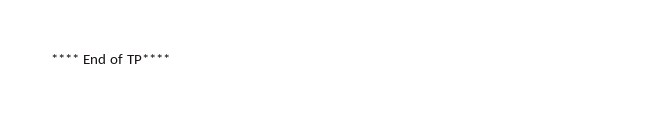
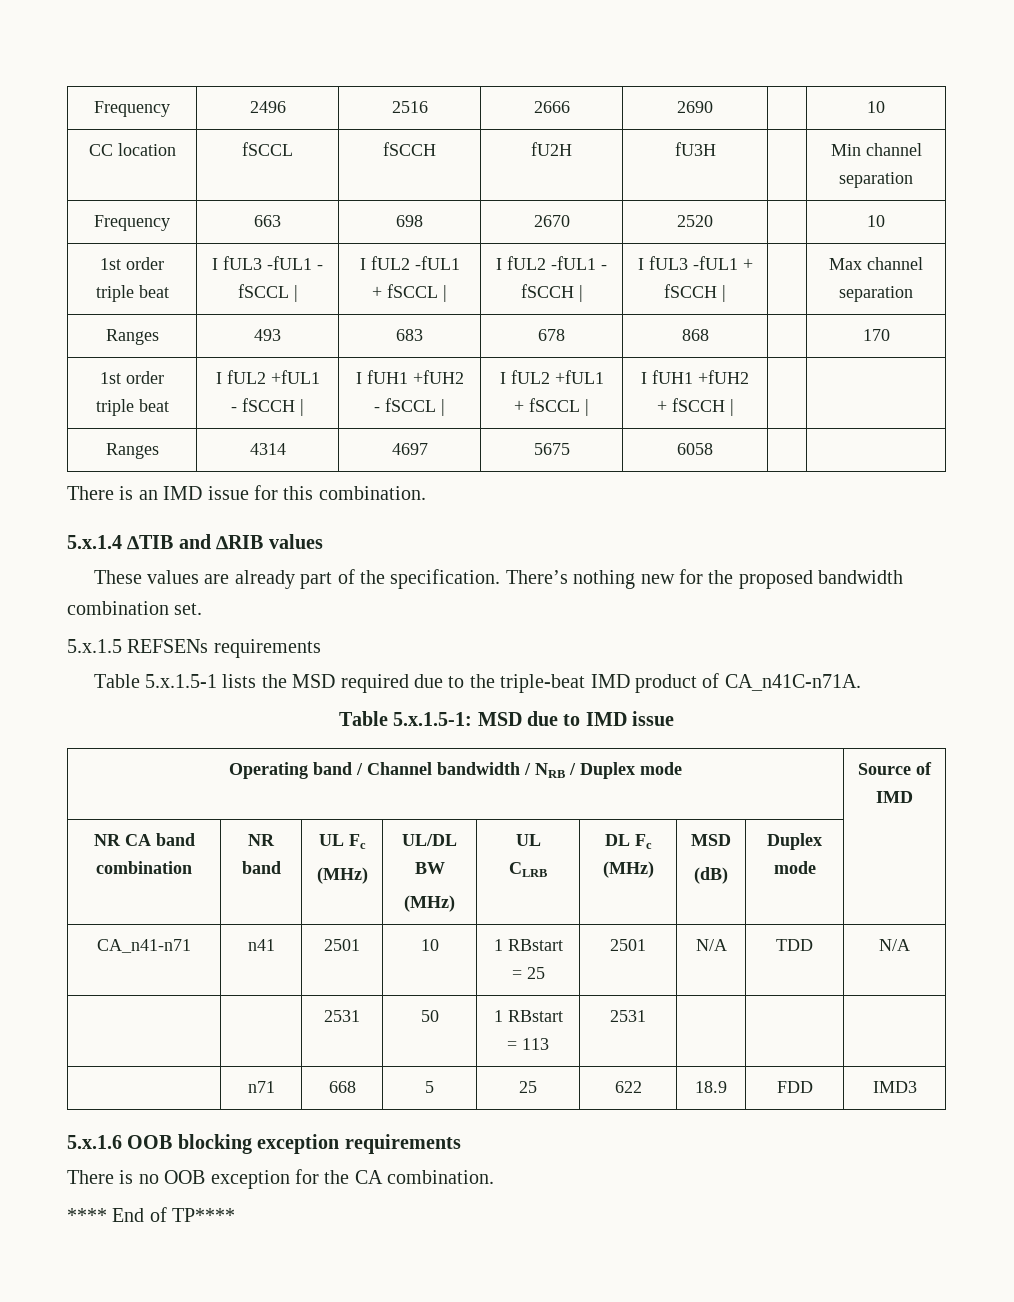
(51, 59) none -> [94,101,170,117] [249,101,286,113] [391,101,428,113] [533,101,570,113] [677,101,713,113] [867,101,885,113] [88,143,176,156] [242,142,293,156] [383,142,436,156] [531,142,572,156] [674,142,716,156] [830,143,922,156] [839,172,913,188] [94,215,170,231] [254,215,281,227] [396,215,423,227] [533,215,570,227] [677,215,713,227] [867,215,885,227] [100,257,164,270] [95,285,169,302] [212,256,323,270] [237,284,298,302] [359,256,460,270] [372,284,447,302] [496,256,607,270] [520,284,583,302] [637,256,753,270] [664,284,726,302] [829,257,923,270] [839,286,913,302] [105,329,159,345] [254,329,281,341] [396,329,423,341] [538,329,565,341] [681,329,709,341] [862,329,890,341] [100,371,164,384] [95,399,169,416] [215,370,320,384] [231,398,304,416] [355,370,464,384] [374,398,445,416] [499,370,604,384] [514,398,589,416] [641,370,749,384] [656,398,734,416] [105,443,159,459] [249,443,286,455] [391,443,428,455] [533,443,570,455] [677,443,713,455] [67,485,426,500] [67,534,323,550] [93,569,904,589] [67,601,203,615] [67,639,321,658] [93,673,861,693] [338,711,675,726] [228,762,682,779] [858,762,932,775] [876,791,913,803] [93,833,195,846] [96,861,192,874] [248,834,275,846] [241,861,281,874] [318,834,366,849] [316,867,368,884] [402,834,457,846] [414,862,445,874] [404,895,455,912] [515,834,541,846] [509,862,547,877] [604,834,652,849] [602,861,654,878] [691,834,731,846] [694,867,728,884] [767,833,822,850] [773,861,816,874] [97,939,191,953] [247,939,275,951] [324,939,360,951] [420,939,439,951] [493,939,563,951] [511,967,545,979] [610,939,646,951] [695,939,727,951] [776,939,813,951] [879,939,910,951] [324,1010,360,1022] [420,1010,439,1022] [493,1010,563,1022] [507,1038,549,1050] [610,1010,646,1022] [247,1081,275,1093] [328,1081,356,1093] [425,1081,434,1093] [519,1081,537,1093] [614,1081,642,1093] [695,1081,727,1093] [776,1081,813,1093] [872,1081,917,1093] [67,1134,461,1154] [67,1169,495,1189] Frequency | 2496 | 2516 | 2666 | 2690 | | 10 // CC location | fSCCL | fSCCH | fU2H | fU3H | | Min channel separation // Frequency | 663 | 698 | 2670 | 2520 | | 10 // 1st order triple beat | I fUL3 -fUL1 - fSCCL | | I fUL2 -fUL1 + fSCCL | | I fUL2 -fUL1 - fSCCH | | I fUL3 -fUL1 + fSCCH | | | Max channel separation // Ranges | 493 | 683 | 678 | 868 | | 170 // 1st order triple beat | I fUL2 +fUL1 - fSCCH | | I fUH1 +fUH2 - fSCCL | | I fUL2 +fUL1 + fSCCL | | I fUH1 +fUH2 + fSCCH | | | // Ranges | 4314 | 4697 | 5675 | 6058 | | // There is an IMD issue for this combination. // 5.x.1.4 ∆TIB and ∆RIB values // These values are already part of the specification. There’s nothing new for the proposed bandwidth combination set. // 5.x.1.5 REFSENs requirements // Table 5.x.1.5-1 lists the MSD required due to the triple-beat IMD product of CA_n41C-n71A. // Table 5.x.1.5-1: MSD due to IMD issue // Operating band / Channel bandwidth / NRB / Duplex mode | Source of IMD // NR CA band combination | NR band | UL Fc // (MHz) | UL/DL BW // (MHz) | UL // CLRB | DL Fc (MHz) | MSD // (dB) | Duplex mode | // CA_n41-n71 | n41 | 2501 | 10 | 1 RBstart = 25 | 2501 | N/A | TDD | N/A // | | 2531 | 50 | 1 RBstart = 113 | 2531 | | | // | n71 | 668 | 5 | 25 | 622 | 18.9 | FDD | IMD3 // 5.x.1.6 OOB blocking exception requirements // There is no OOB exception for the CA combination. //

